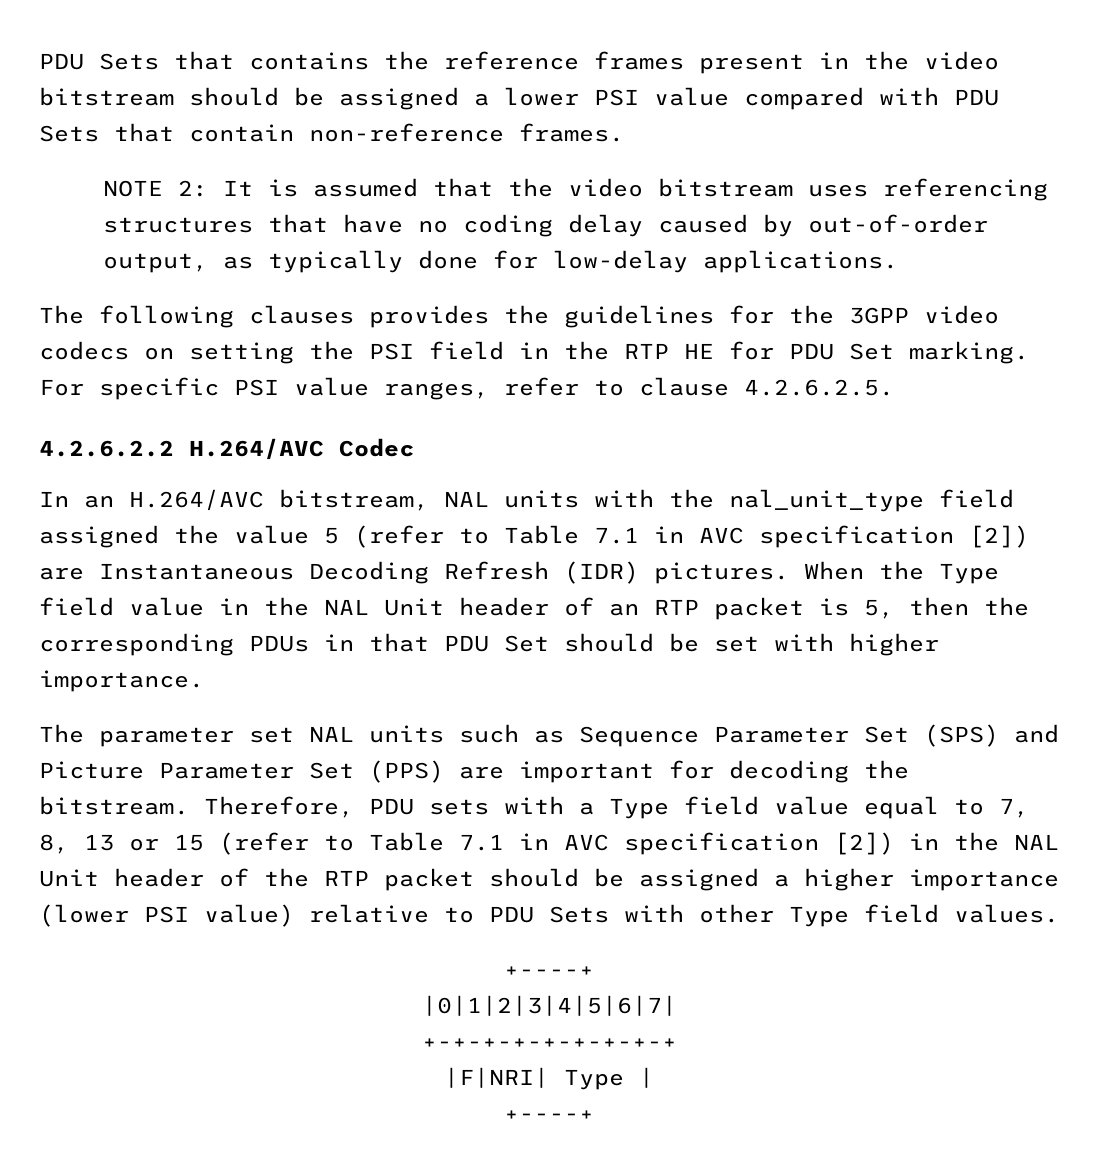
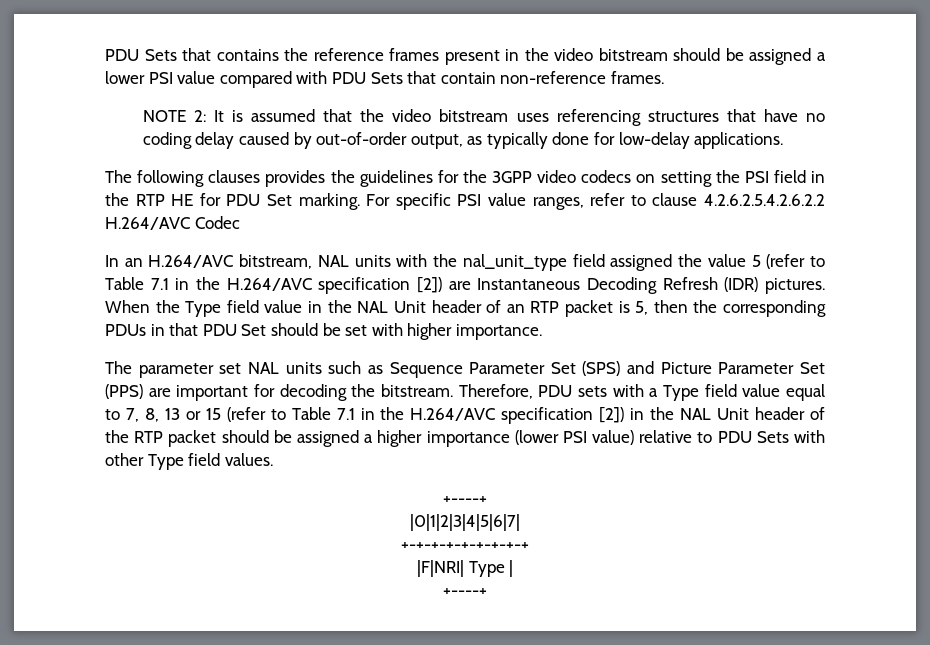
[744,379,894,396] [39,440,174,457] 4.2.6.2.5. // 4.2.6.2.2 -> [704,194,826,206] 4.2.6.2.5.4.2.6.2.2
[699,527,744,544] AVC -> [195,277,312,291] the H.264/AVC
[564,834,609,851] AVC -> [380,407,496,421] the H.264/AVC

